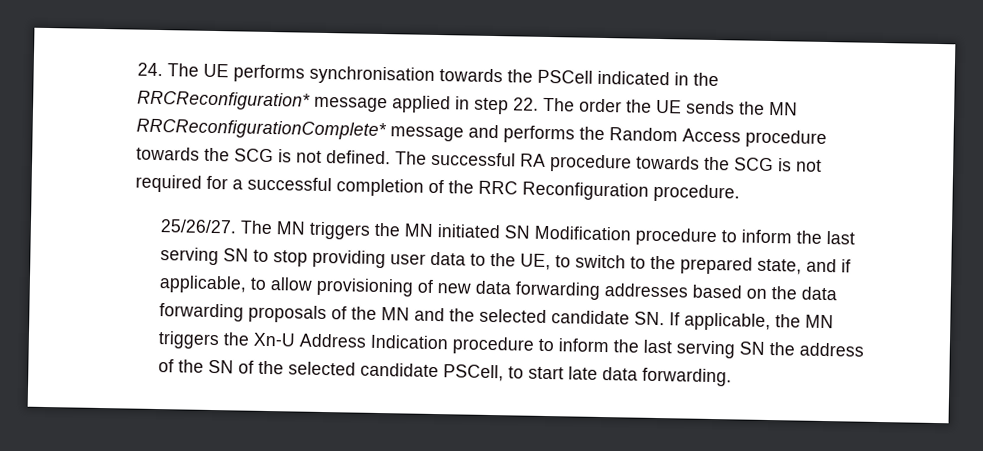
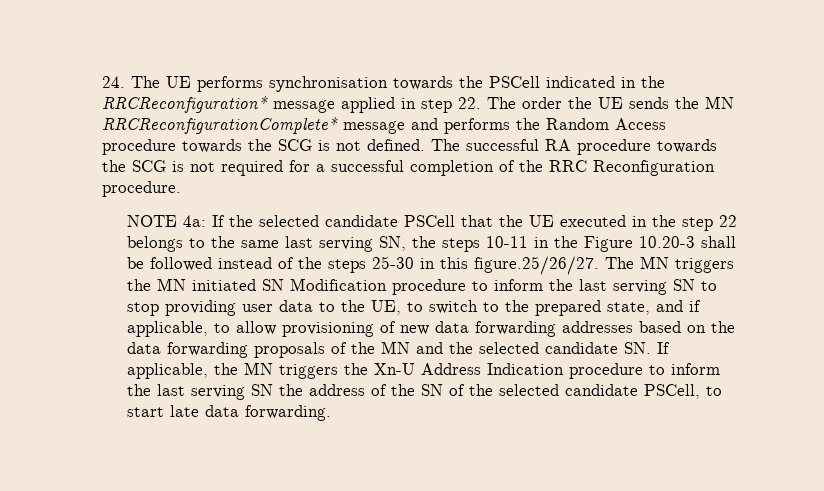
[160,219,238,234] 25/26/27. -> [126,215,737,231] [126,236,736,252] [126,256,599,275] NOTE 4a: If the selected candidate PSCell that the UE executed in the step 22 belongs to the same last serving SN, the steps 10-11 in the Figure 10.20-3 shall be followed instead of the steps 25-30 in this figure.25/26/27.

